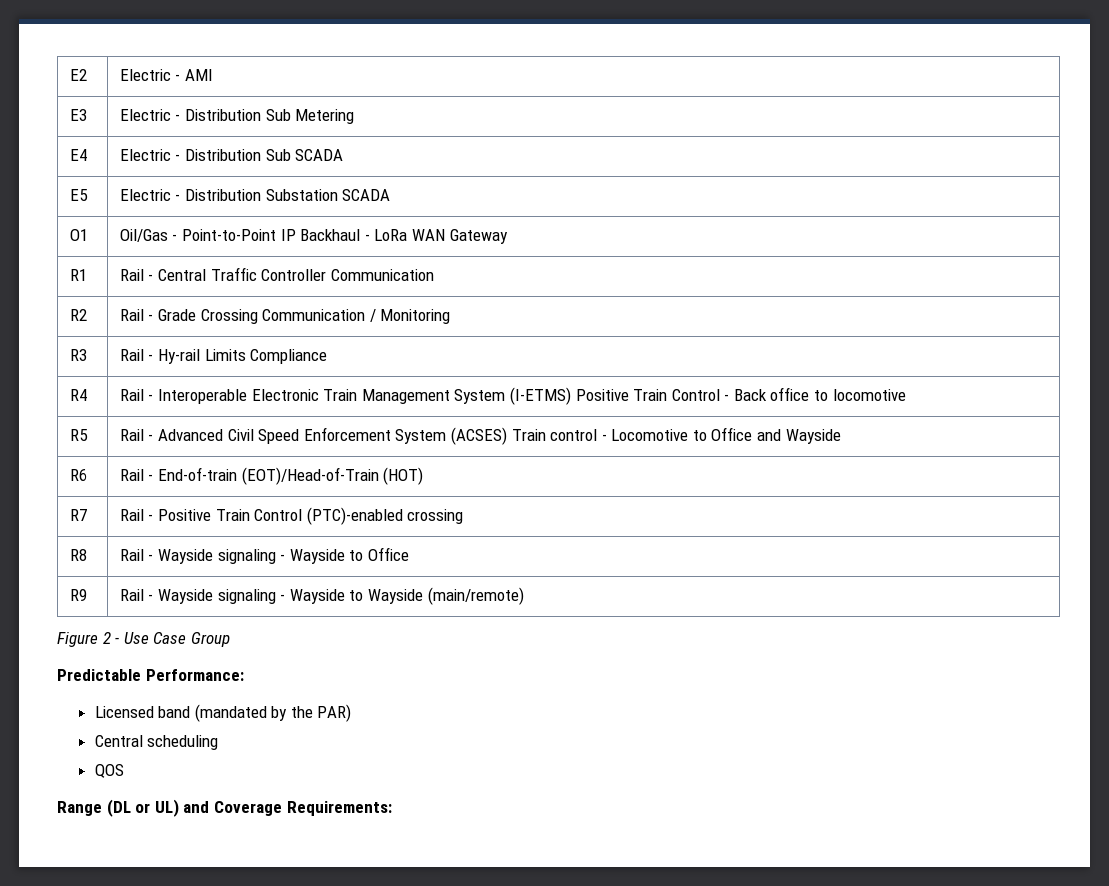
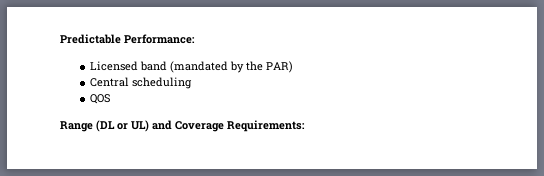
[69,69,87,81] [119,69,213,81] [69,109,87,121] [119,109,355,124] [69,149,87,161] [119,149,344,161] [69,189,88,201] [119,189,391,201] [69,229,88,241] [119,229,508,244] [69,269,87,281] [119,267,434,281] [69,309,87,321] [119,309,451,324] [69,349,87,361] [119,349,328,364] [69,389,87,401] [119,387,906,405] [69,429,88,441] [119,427,841,445] [69,469,87,481] [119,467,424,485] [69,509,87,521] [119,507,464,525] [69,549,87,561] [119,547,409,564] [69,589,87,601] [119,587,524,605] [57,632,230,647] E2 | Electric - AMI // E3 | Electric - Distribution Sub Metering // E4 | Electric - Distribution Sub SCADA // E5 | Electric - Distribution Substation SCADA // O1 | Oil/Gas - Point-to-Point IP Backhaul - LoRa WAN Gateway // R1 | Rail - Central Traffic Controller Communication // R2 | Rail - Grade Crossing Communication / Monitoring // R3 | Rail - Hy-rail Limits Compliance // R4 | Rail - Interoperable Electronic Train Management System (I-ETMS) Positive Train Control - Back office to locomotive // R5 | Rail - Advanced Civil Speed Enforcement System (ACSES) Train control - Locomotive to Office and Wayside // R6 | Rail - End-of-train (EOT)/Head-of-Train (HOT) // R7 | Rail - Positive Train Control (PTC)-enabled crossing // R8 | Rail - Wayside signaling - Wayside to Office // R9 | Rail - Wayside signaling - Wayside to Wayside (main/remote) // Figure 2 - Use Case Group // -> (60, 39) none

